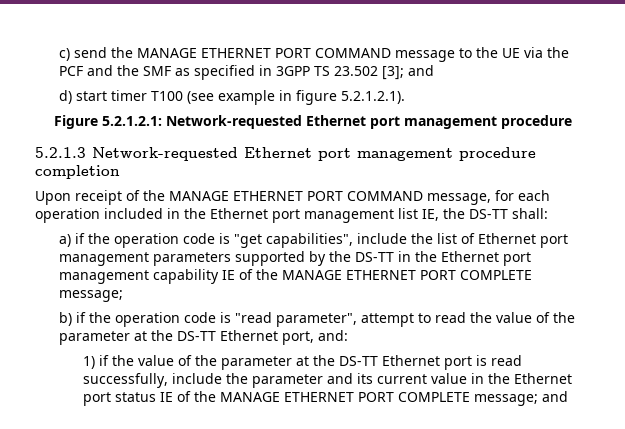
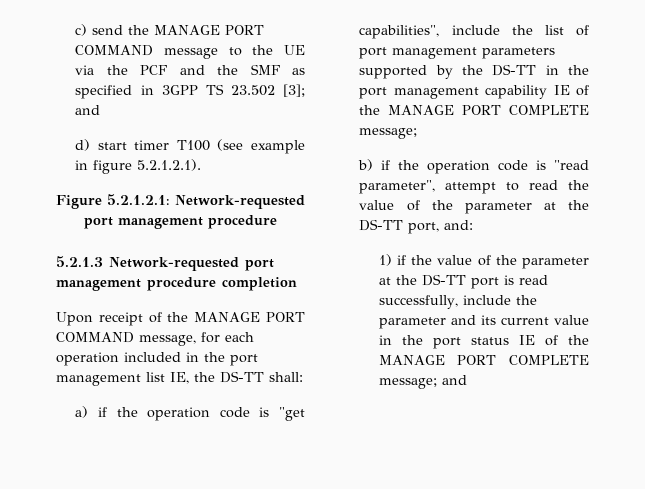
[200,48,271,58] ETHERNET -> (221, 30) none
[305,115,366,126] Ethernet -> (305, 202) none
[244,147,312,158] Ethernet -> (239, 264) none
[233,191,303,201] ETHERNET -> (261, 317) none
[210,208,268,219] Ethernet -> (225, 357) none
[477,233,536,244] Ethernet -> (589, 30) none
[440,251,499,262] Ethernet -> (589, 70) none
[345,270,416,280] ETHERNET -> (455, 110) none
[219,330,278,341] Ethernet -> (404, 225) none
[381,355,440,366] Ethernet -> (466, 280) none
[513,373,572,384] Ethernet -> (423, 340) none
[283,392,354,402] ETHERNET -> (445, 360) none

